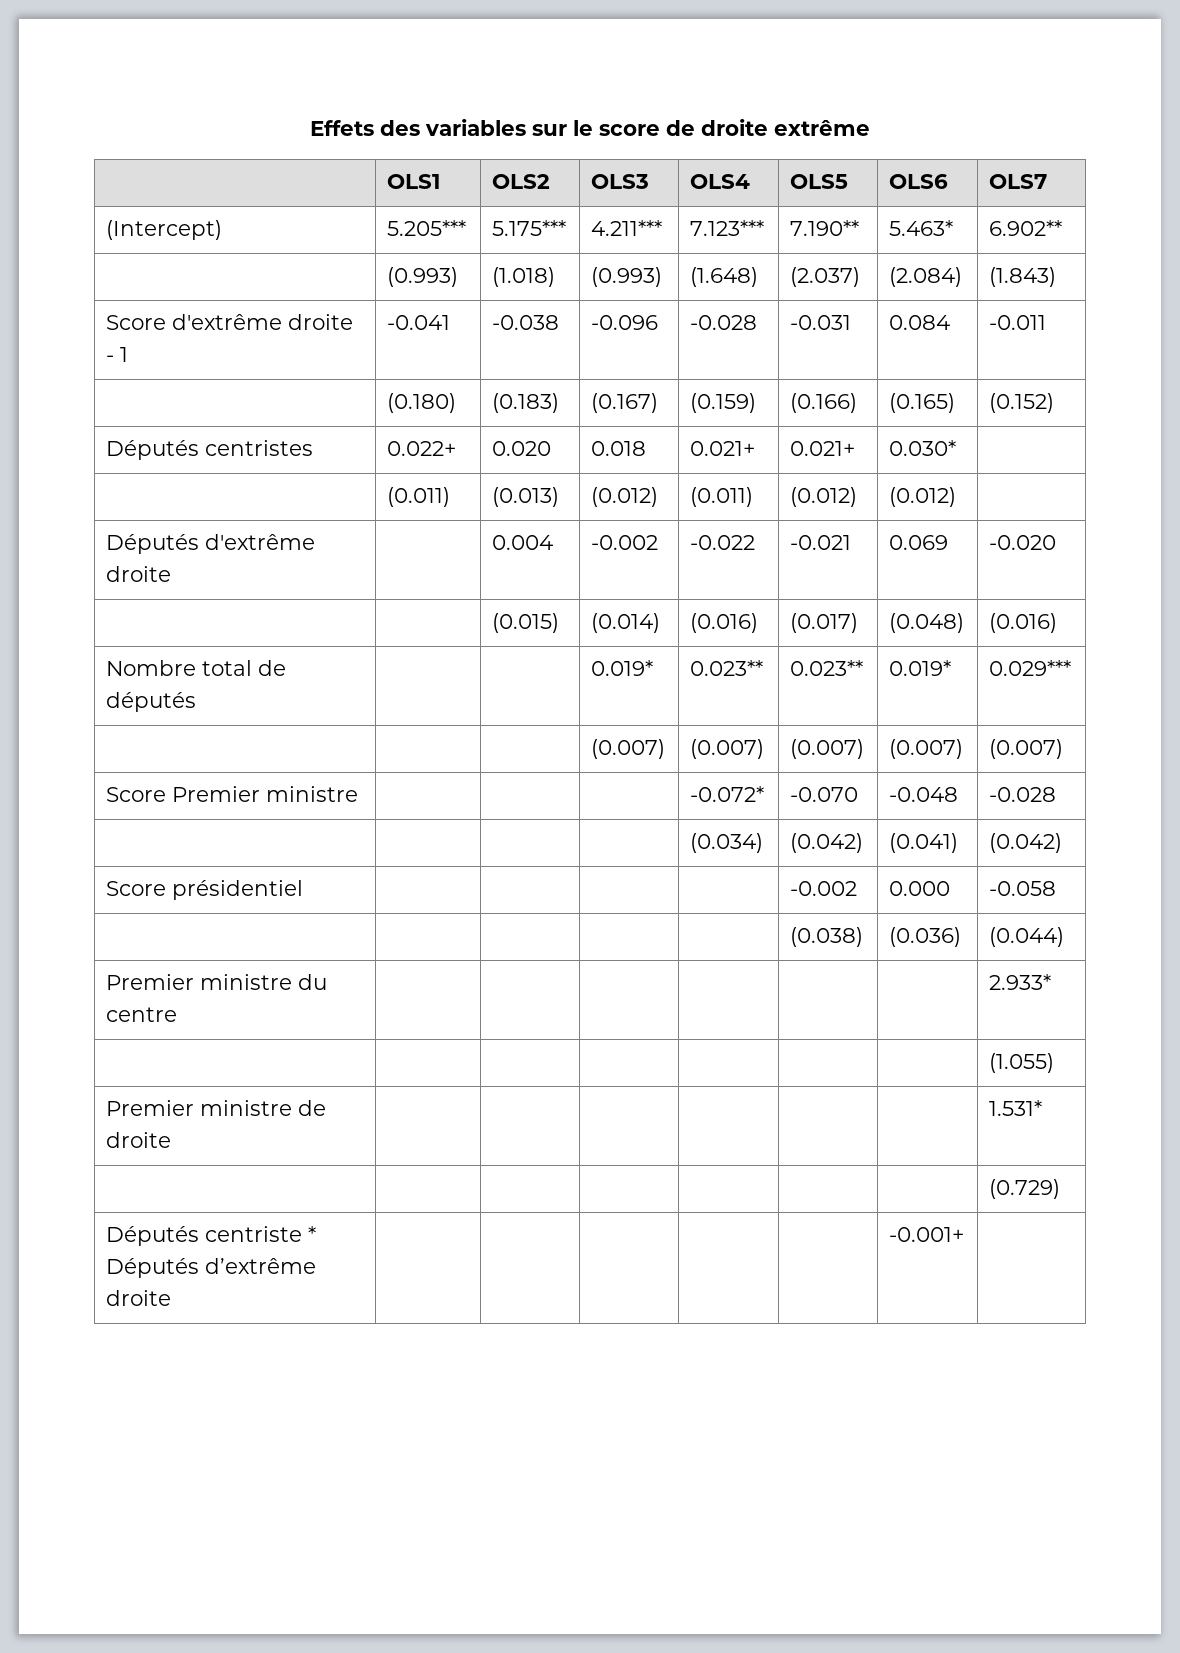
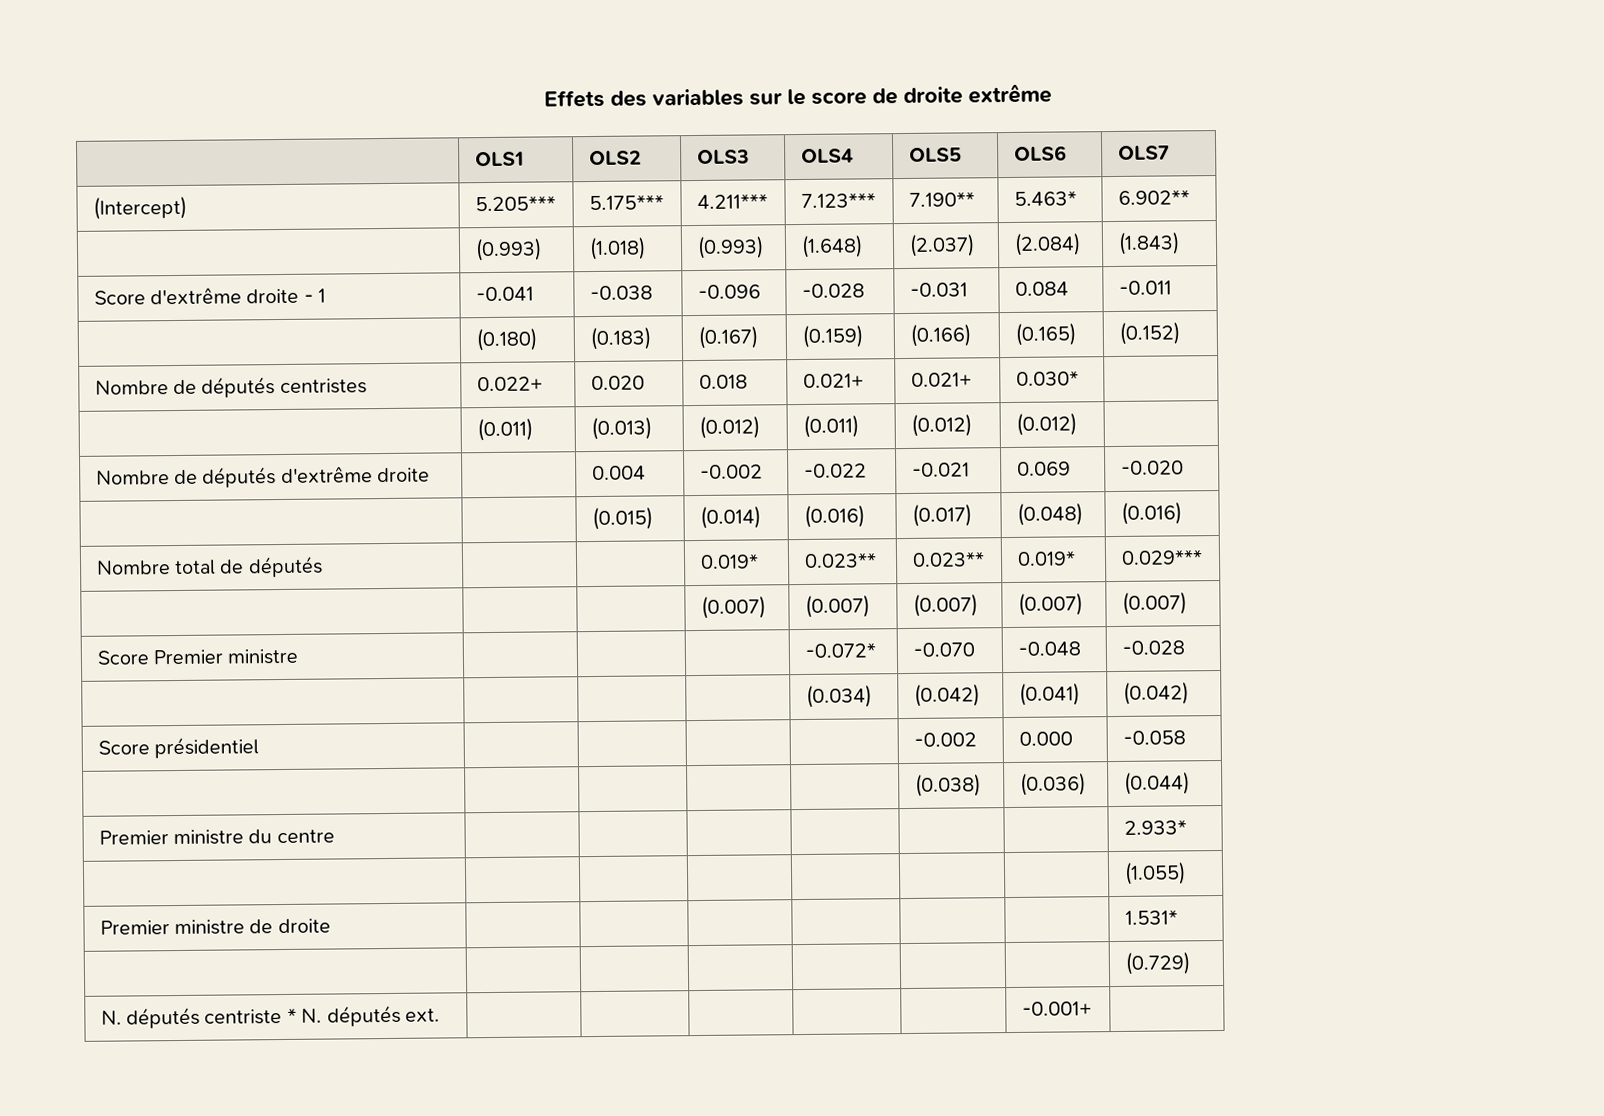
[106,440,200,460] Députés -> [94,377,276,398] Nombre de députés
[106,534,200,554] Députés -> [95,467,277,488] Nombre de députés
[106,1226,317,1246] [106,1258,317,1278] [106,1290,172,1306] Députés centriste * Députés d’extrême droite -> [100,1005,440,1029] N. députés centriste * N. députés ext.

